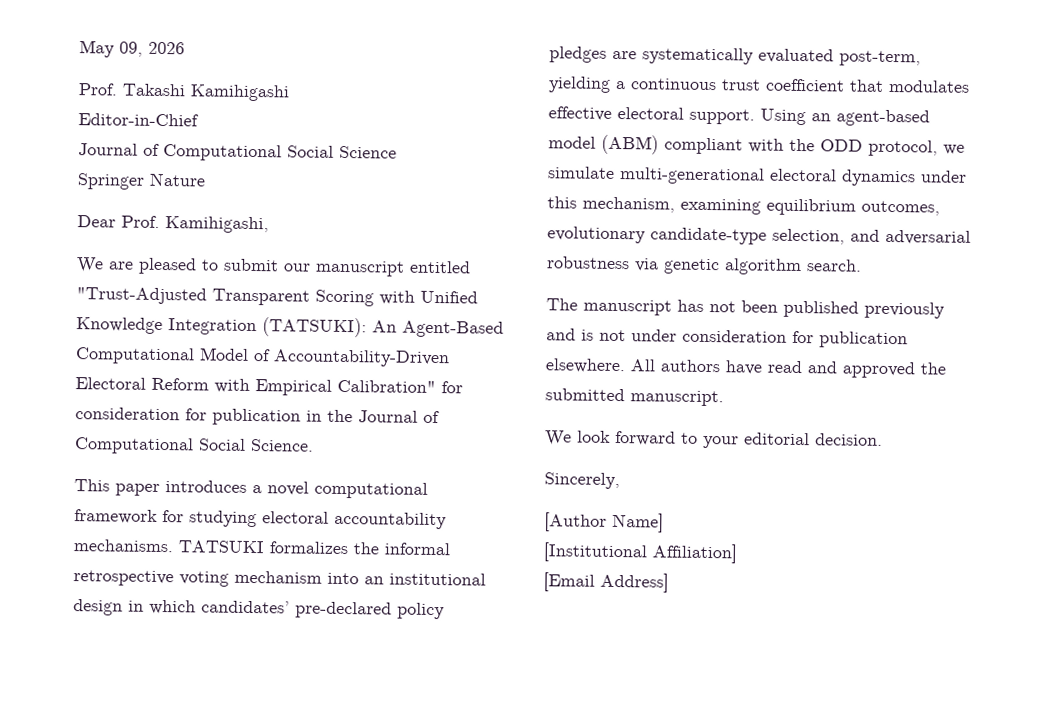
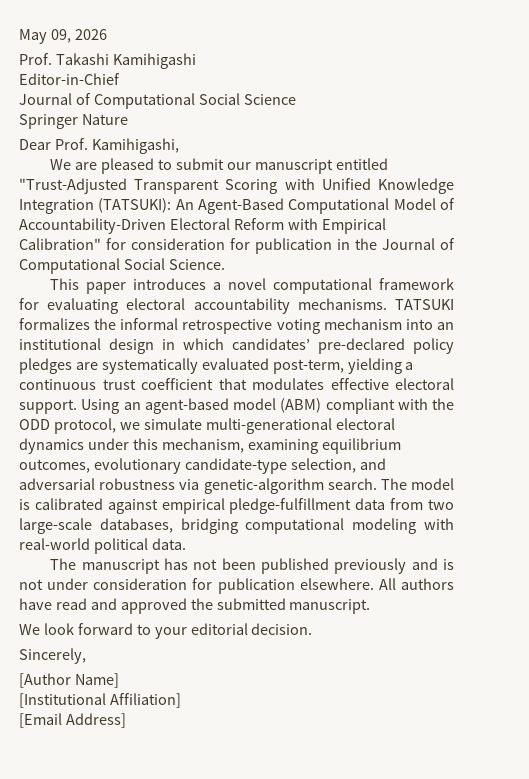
[189,510,257,528] studying -> [47,298,119,314] evaluating
[663,258,802,276] genetic algorithm -> [203,478,324,494] genetic-algorithm
(862, 265) none -> [380,478,455,490] [19,498,454,514] [19,518,454,534] [19,538,186,554] The model is calibrated against empirical pledge-fulfillment data from two large-scale databases, bridging computational modeling with real-world political data.

